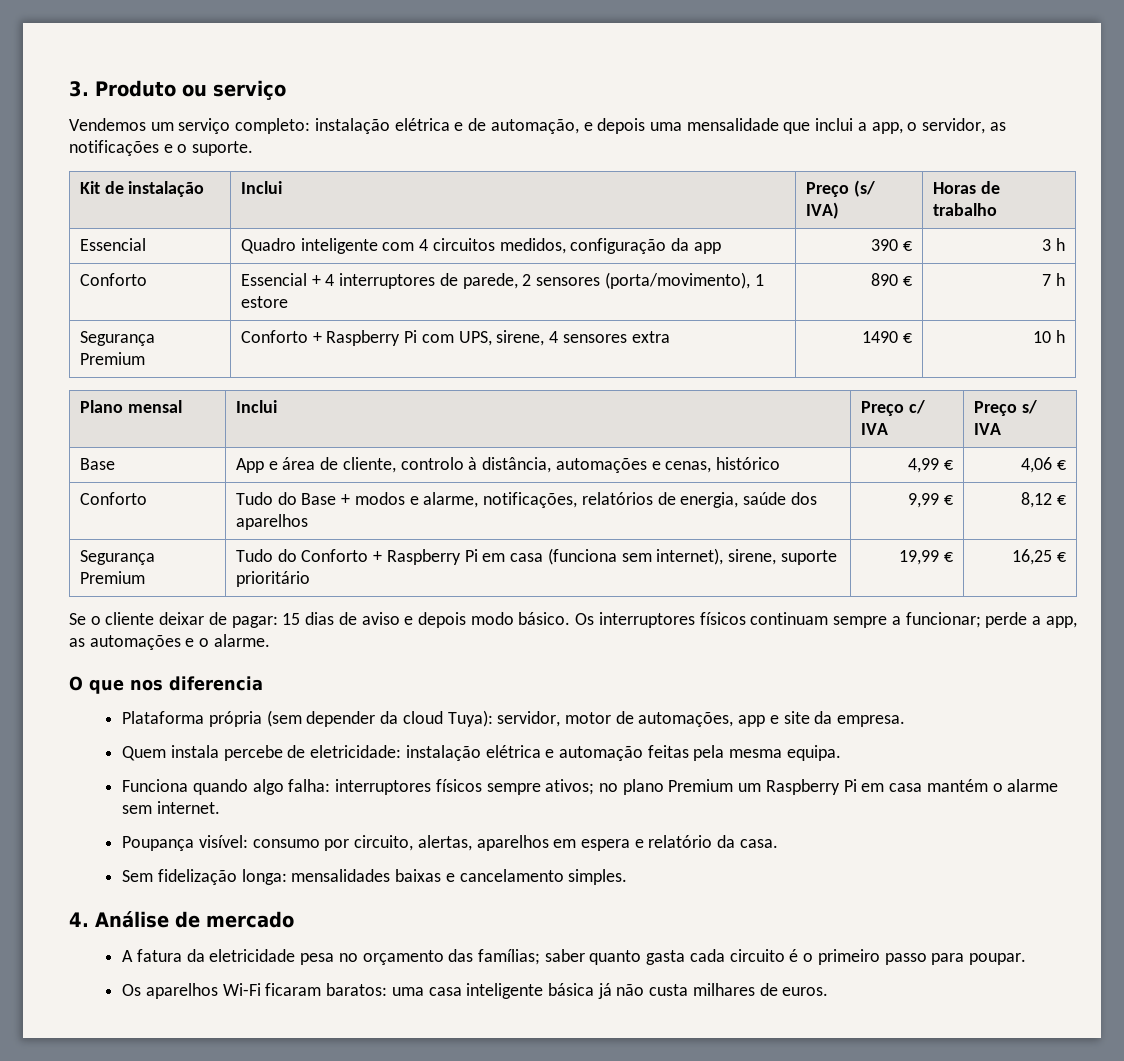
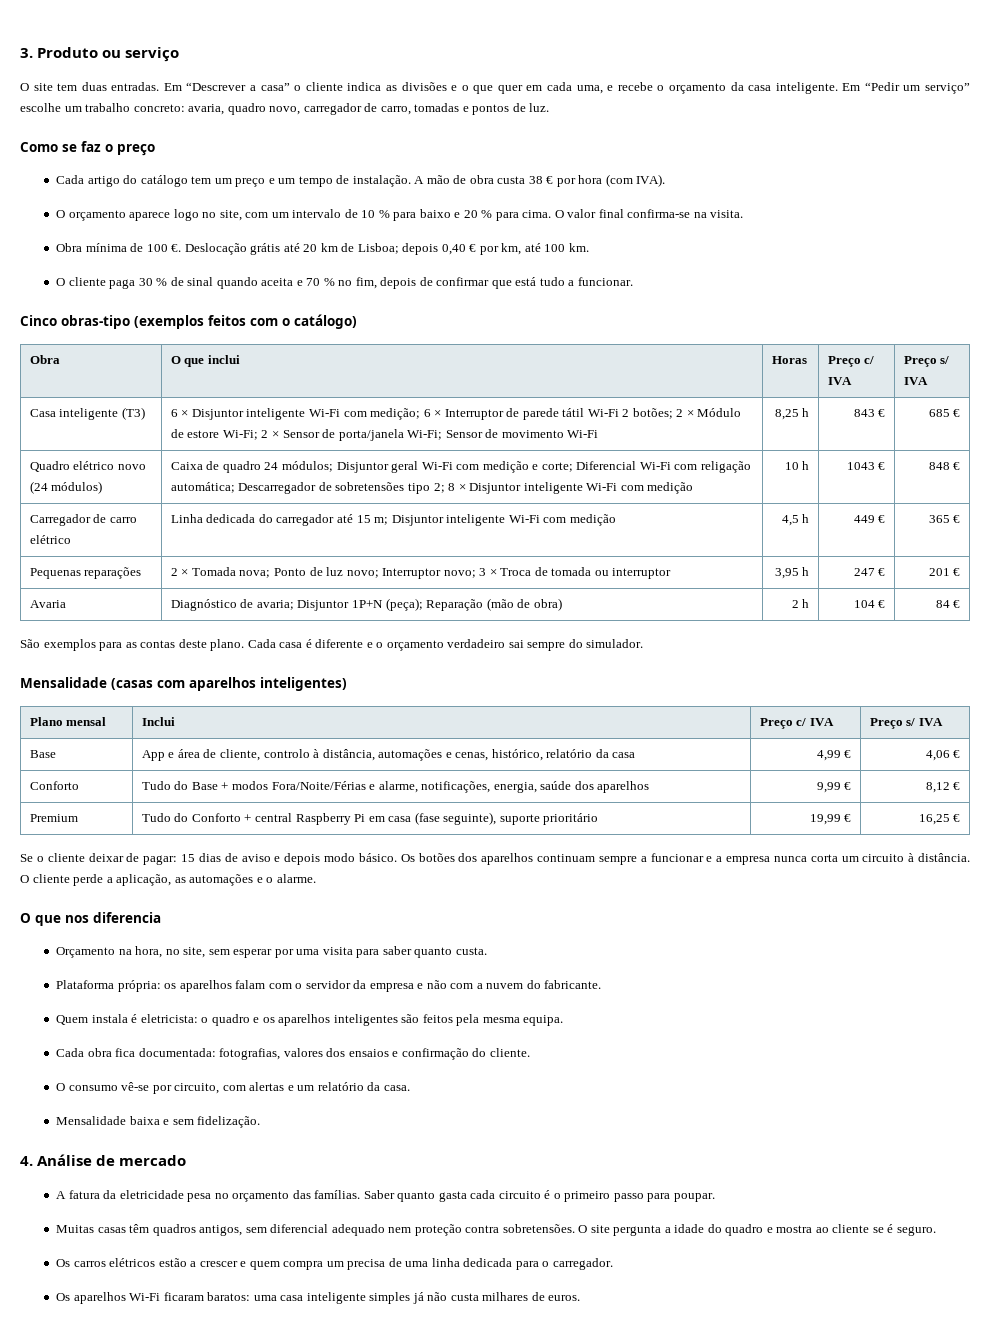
[69,118,1006,134] [69,140,254,156] [80,181,205,197] [241,181,283,194] [806,180,875,197] [806,202,840,219] [933,181,1000,194] [933,203,998,216] [80,238,147,251] [241,238,721,254] [871,239,912,251] [1042,238,1065,251] [80,273,148,286] [241,272,764,289] [241,296,289,308] [871,273,912,286] [1042,273,1065,286] [80,331,156,346] [80,352,146,365] [241,330,670,346] [862,331,912,343] [1033,330,1065,343] Vendemos um serviço completo: instalação elétrica e de automação, e depois uma mensalidade que inclui a app, o servidor, as notificações e o suporte. // Kit de instalação | Inclui | Preço (s/ IVA) | Horas de trabalho // Essencial | Quadro inteligente com 4 circuitos medidos, configuração da app | 390 € | 3 h // Conforto | Essencial + 4 interruptores de parede, 2 sensores (porta/movimento), 1 estore | 890 € | 7 h // Segurança Premium | Conforto + Raspberry Pi com UPS, sirene, 4 sensores extra | 1490 € | 10 h -> [20,82,971,94] [20,103,550,115] [20,141,155,156] [56,174,666,187] [56,209,744,221] [56,243,589,255] [56,277,633,289] [20,314,357,329] [29,355,60,364] [170,355,240,367] [771,356,807,364] [827,356,875,367] [827,377,852,385] [903,356,950,367] [903,377,928,385] [29,407,145,420] [170,408,742,420] [170,429,599,441] [774,408,810,420] [853,409,886,417] [928,409,961,417] [29,461,146,472] [29,481,103,494] [170,461,751,473] [170,482,694,494] [784,461,810,470] [846,462,886,470] [928,462,961,470] [29,514,137,526] [29,535,71,544] [170,514,616,526] [781,514,810,526] [853,515,886,523] [928,515,961,523] [29,567,142,579] [170,567,672,579] [774,567,810,579] [853,568,886,576] [928,568,961,576] [29,600,66,608] [170,598,562,611] [791,599,810,608] [853,600,886,608] [935,600,961,608] [20,639,644,651] [20,677,347,691] O site tem duas entradas. Em “Descrever a casa” o cliente indica as divisões e o que quer em cada uma, e recebe o orçamento da casa inteligente. Em “Pedir um serviço” escolhe um trabalho concreto: avaria, quadro novo, carregador de carro, tomadas e pontos de luz. // Como se faz o preço // Cada artigo do catálogo tem um preço e um tempo de instalação. A mão de obra custa 38 € por hora (com IVA). // O orçamento aparece logo no site, com um intervalo de 10 % para baixo e 20 % para cima. O valor final confirma-se na visita. // Obra mínima de 100 €. Deslocação grátis até 20 km de Lisboa; depois 0,40 € por km, até 100 km. // O cliente paga 30 % de sinal quando aceita e 70 % no fim, depois de confirmar que está tudo a funcionar. // Cinco obras-tipo (exemplos feitos com o catálogo) // Obra | O que inclui | Horas | Preço c/ IVA | Preço s/ IVA // Casa inteligente (T3) | 6 × Disjuntor inteligente Wi-Fi com medição; 6 × Interruptor de parede tátil Wi-Fi 2 botões; 2 × Módulo de estore Wi-Fi; 2 × Sensor de porta/janela Wi-Fi; Sensor de movimento Wi-Fi | 8,25 h | 843 € | 685 € // Quadro elétrico novo (24 módulos) | Caixa de quadro 24 módulos; Disjuntor geral Wi-Fi com medição e corte; Diferencial Wi-Fi com religação automática; Descarregador de sobretensões tipo 2; 8 × Disjuntor inteligente Wi-Fi com medição | 10 h | 1043 € | 848 € // Carregador de carro elétrico | Linha dedicada do carregador até 15 m; Disjuntor inteligente Wi-Fi com medição | 4,5 h | 449 € | 365 € // Pequenas reparações | 2 × Tomada nova; Ponto de luz novo; Interruptor novo; 3 × Troca de tomada ou interruptor | 3,95 h | 247 € | 201 € // Avaria | Diagnóstico de avaria; Disjuntor 1P+N (peça); Reparação (mão de obra) | 2 h | 104 € | 84 € // São exemplos para as contas deste plano. Cada casa é diferente e o orçamento verdadeiro sai sempre do simulador. // Mensalidade (casas com aparelhos inteligentes)
[715,457,780,470] histórico -> [491,749,636,761] histórico, relatório da casa
(405, 498) none -> [271,781,366,790] Fora/Noite/Férias
[581,492,676,505] relatórios de -> (491, 787) none
[80,550,156,565] Segurança -> (961, 786) none
[386,548,776,565] Raspberry Pi em casa (funciona sem internet), sirene, -> [254,812,497,825] central Raspberry Pi em casa (fase seguinte),
[598,612,981,628] interruptores físicos continuam sempre a funcionar; -> [418,853,971,865] [20,874,70,883] botões dos aparelhos continuam sempre a funcionar e a empresa nunca corta um circuito à distância. O cliente
[1045,616,1077,628] app, -> [116,874,172,886] aplicação,
[122,710,906,727] [122,745,841,761] [122,779,1059,795] [122,801,220,814] [122,835,778,851] [122,869,628,885] Plataforma própria (sem depender da cloud Tuya): servidor, motor de automações, app e site da empresa. // Quem instala percebe de eletricidade: instalação elétrica e automação feitas pela mesma equipa. // Funciona quando algo falha: interruptores físicos sempre ativos; no plano Premium um Raspberry Pi em casa mantém o alarme sem internet. // Poupança visível: consumo por circuito, alertas, aparelhos em espera e relatório da casa. // Sem fidelização longa: mensalidades baixas e cancelamento simples. -> [56,946,487,958] [56,980,602,992] [56,1014,564,1026] [56,1048,530,1060] [56,1082,410,1094] [56,1116,261,1128] Orçamento na hora, no site, sem esperar por uma visita para saber quanto custa. // Plataforma própria: os aparelhos falam com o servidor da empresa e não com a nuvem do fabricante. // Quem instala é eletricista: o quadro e os aparelhos inteligentes são feitos pela mesma equipa. // Cada obra fica documentada: fotografias, valores dos ensaios e confirmação do cliente. // O consumo vê-se por circuito, com alertas e um relatório da casa. // Mensalidade baixa e sem fidelização.
[478,949,585,965] famílias; saber -> [314,1190,395,1199] famílias. Saber
(1027, 959) none -> [56,1224,936,1236] [56,1258,613,1270] // Muitas casas têm quadros antigos, sem diferencial adequado nem proteção contra sobretensões. O site pergunta a idade do quadro e mostra ao cliente se é seguro. // Os carros elétricos estão a crescer e quem compra um precisa de uma linha dedicada para o carregador.
[548,983,595,996] básica -> [369,1292,411,1304] simples

